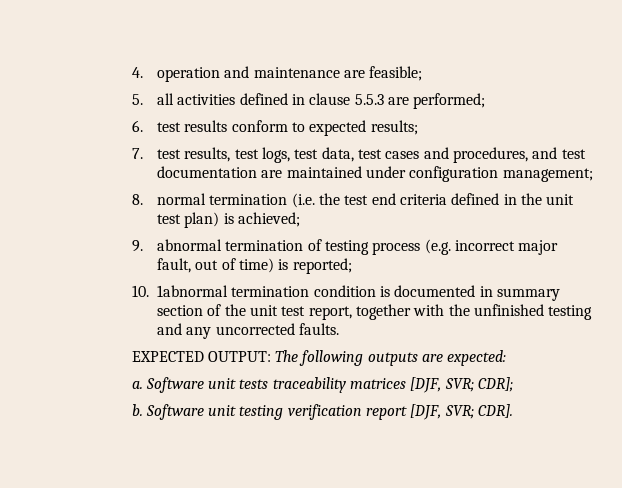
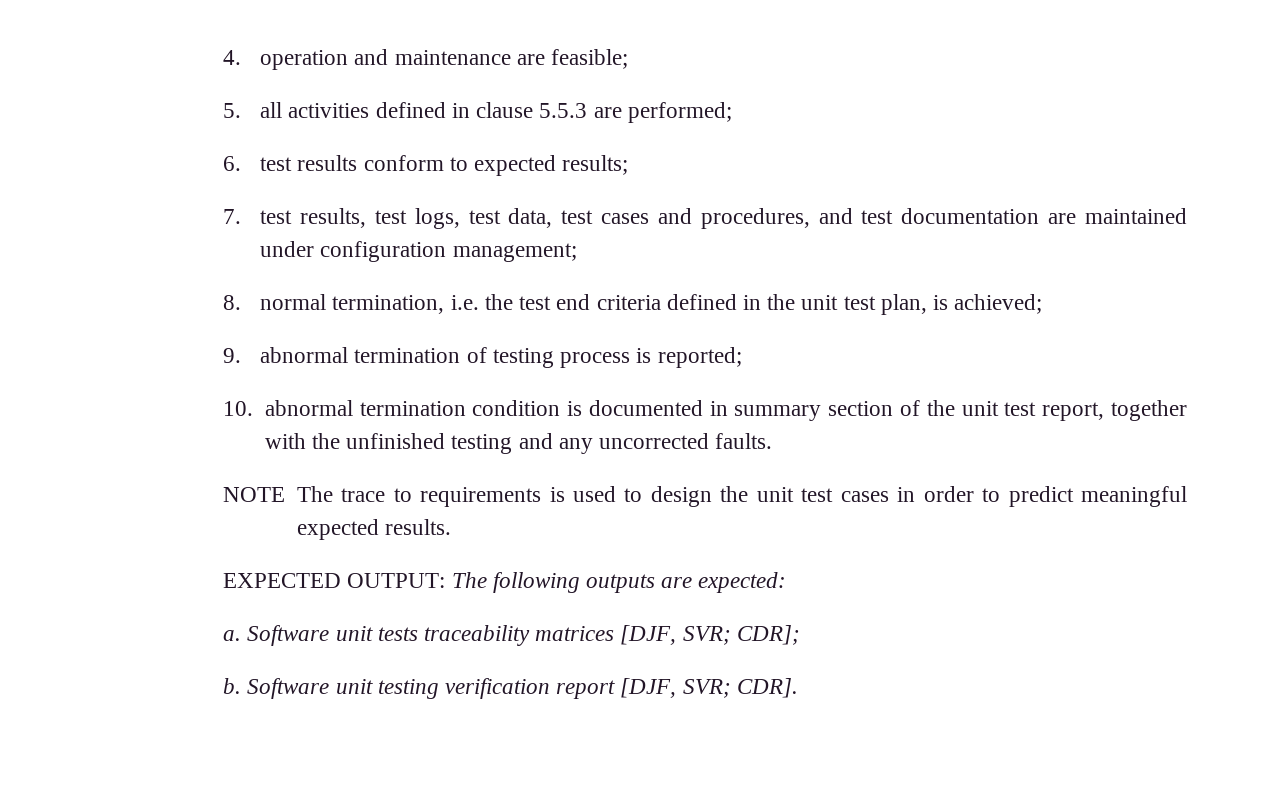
[209,193,315,208] termination (i.e. -> [332,295,479,314] termination, i.e.
[184,212,220,228] plan) -> [880,294,927,315] plan,
[424,239,559,255] [157,258,275,273] (e.g. incorrect major fault, out of time) -> (631, 360) none
[157,285,229,297] 1abnormal -> [264,400,353,416] abnormal
(340, 329) none -> [223,486,1187,507] [296,519,451,540] // NOTE The trace to requirements is used to design the unit test cases in order to predict meaningful expected results.

